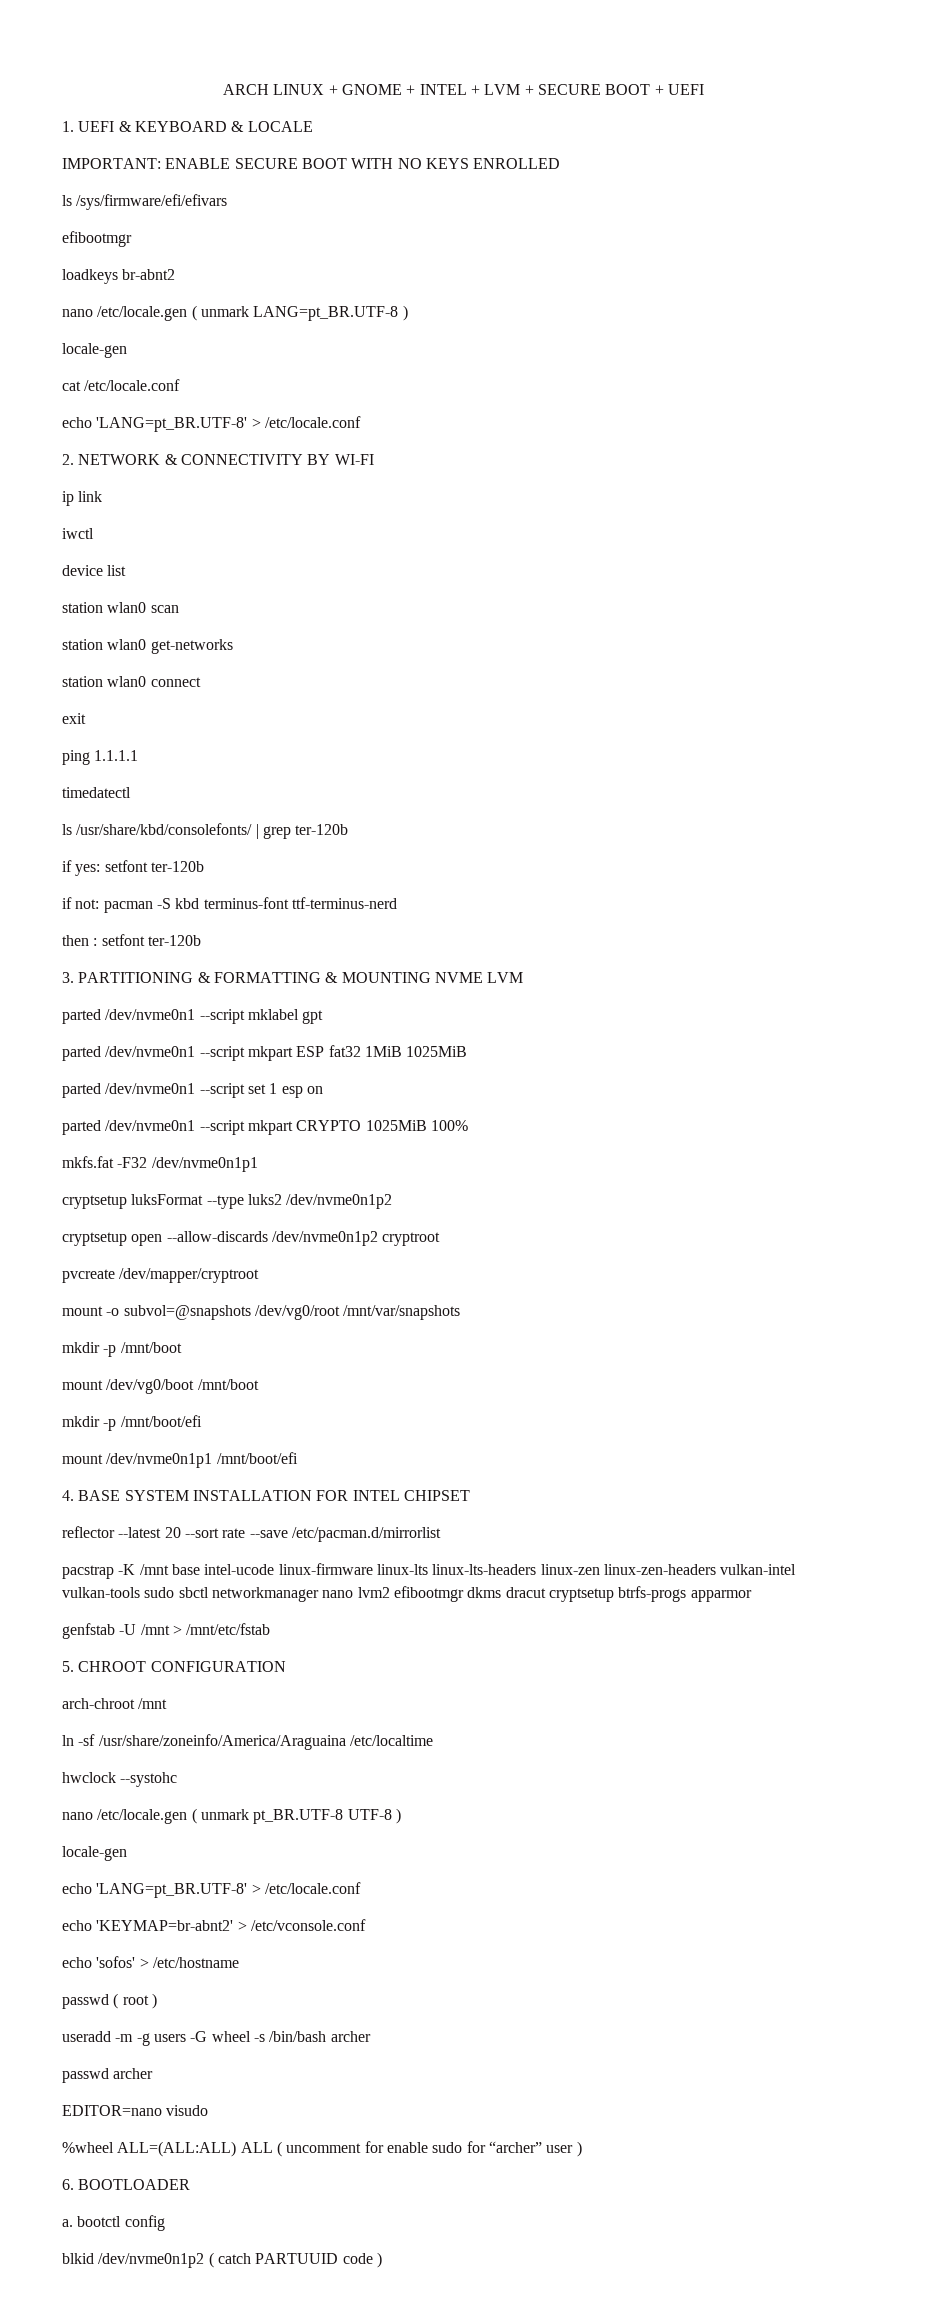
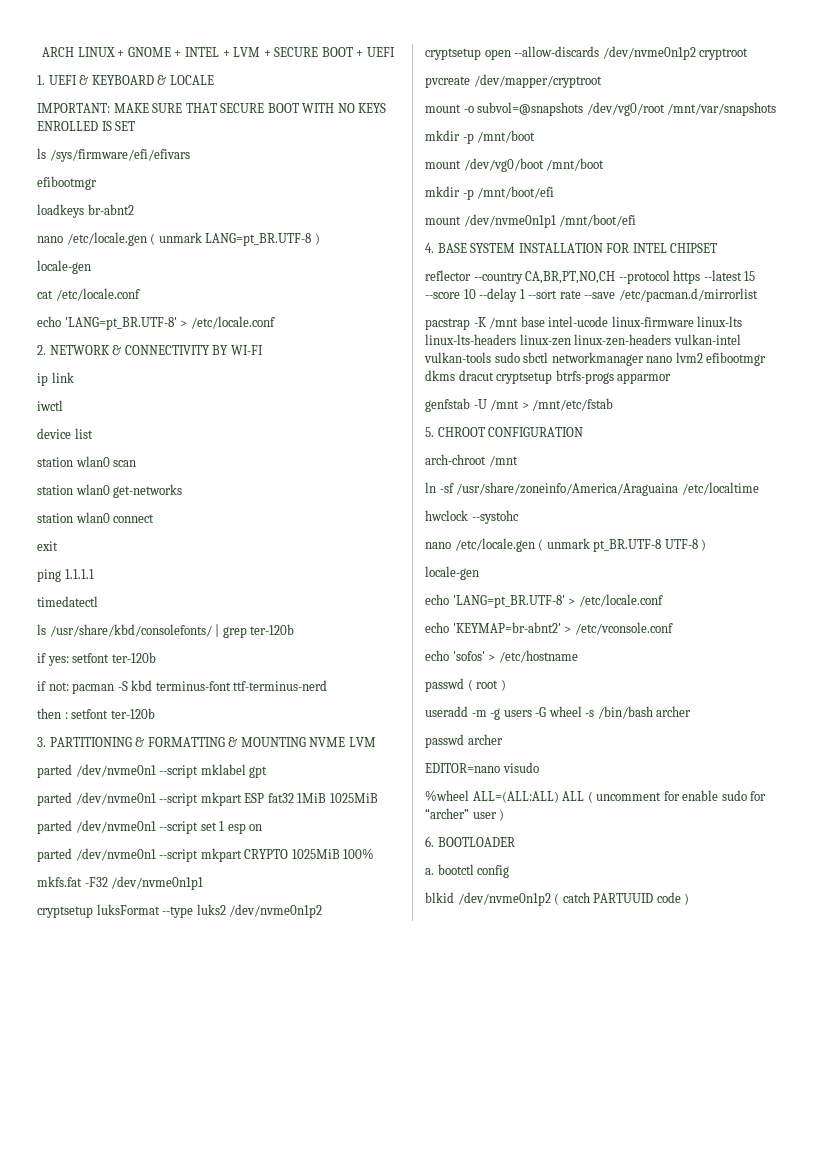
[165,158,231,169] ENABLE -> [113,103,217,113] MAKE SURE THAT
(561, 163) none -> [101,121,136,131] IS SET
[118,1527,181,1538] --latest 20 -> [473,270,756,284] [425,288,525,302] --country CA,BR,PT,NO,CH --protocol https --latest 15 --score 10 --delay 1

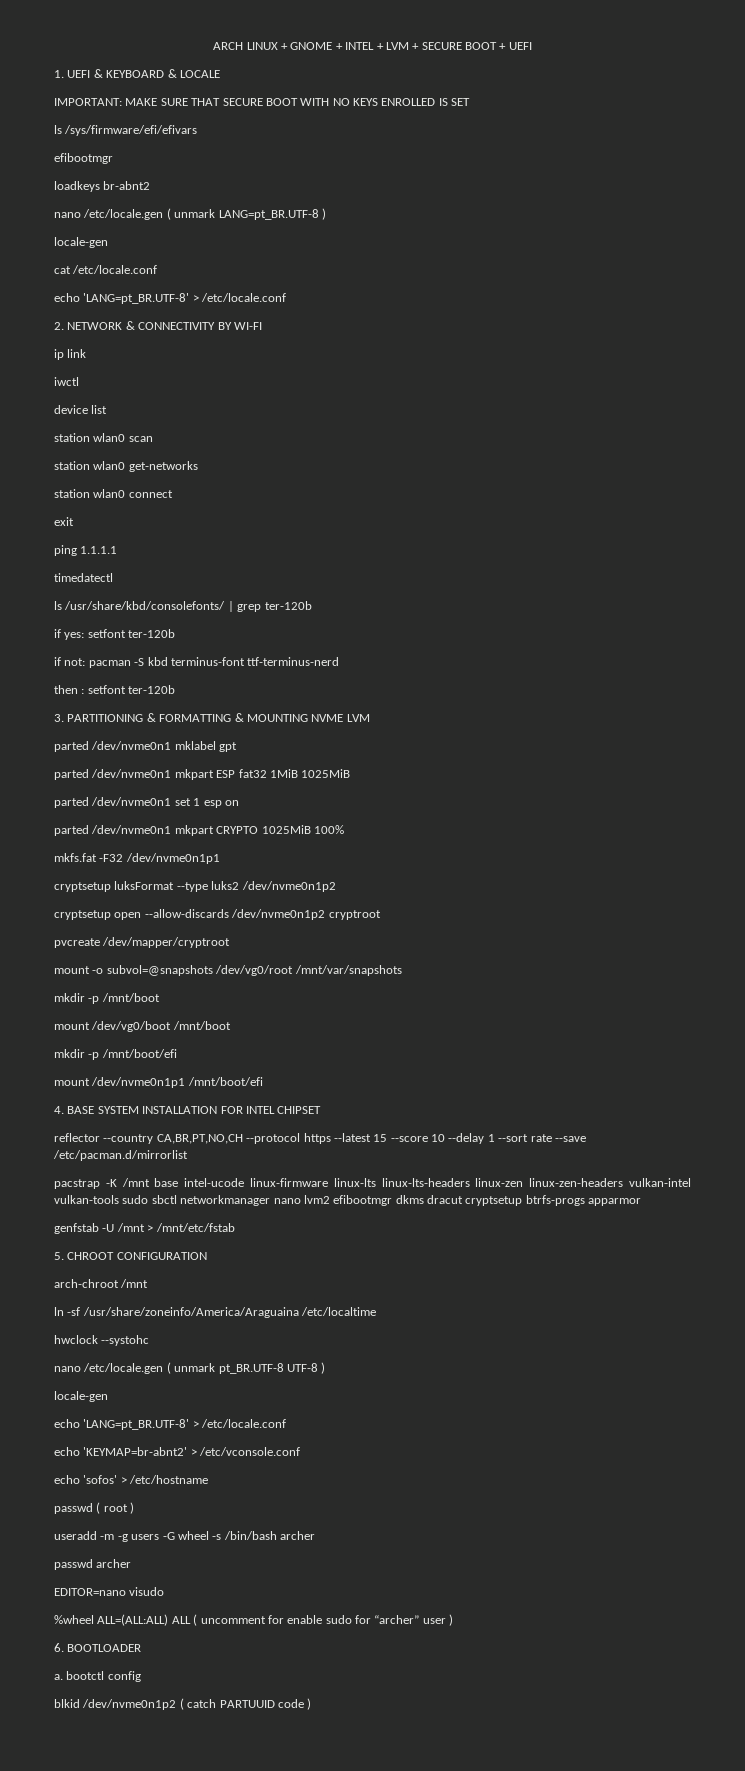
[159,765,199,778] --script -> (172, 745) none
[159,793,199,806] --script -> (172, 773) none
[159,821,199,834] --script -> (172, 801) none
[159,849,199,862] --script -> (172, 829) none

